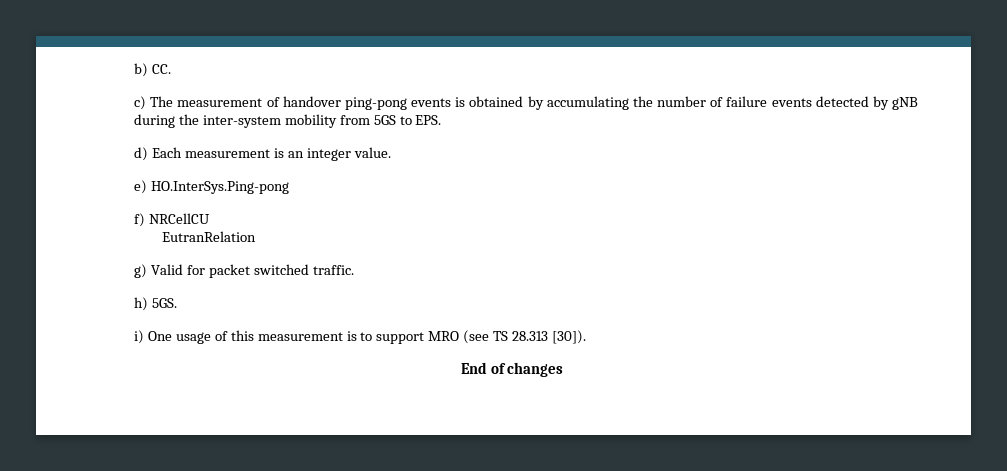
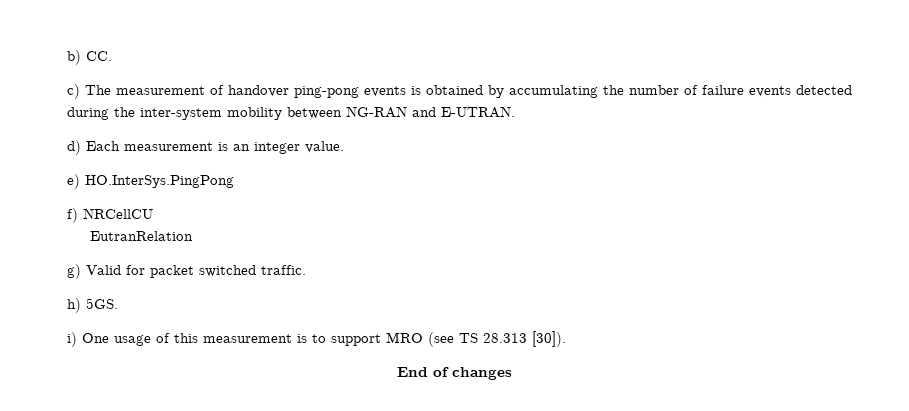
[872,96,918,110] by gNB -> (853, 90) none
[339,115,442,125] from 5GS to EPS. -> [287,106,516,119] between NG-RAN and E-UTRAN.
[150,181,289,194] HO.InterSys.Ping-pong -> [85,175,235,188] HO.InterSys.PingPong

